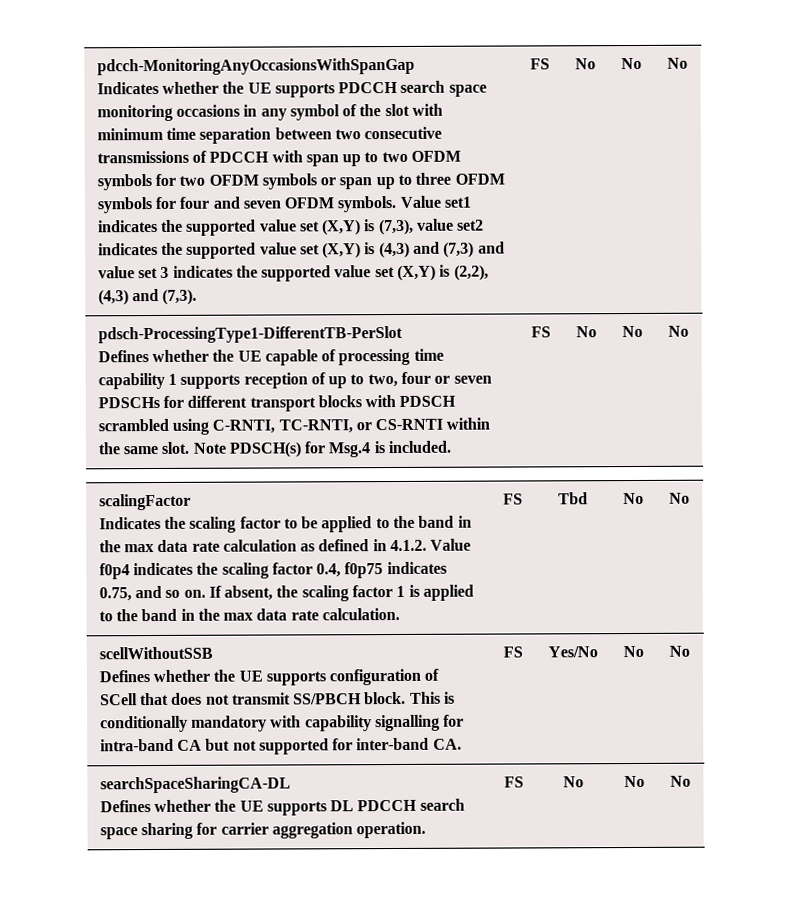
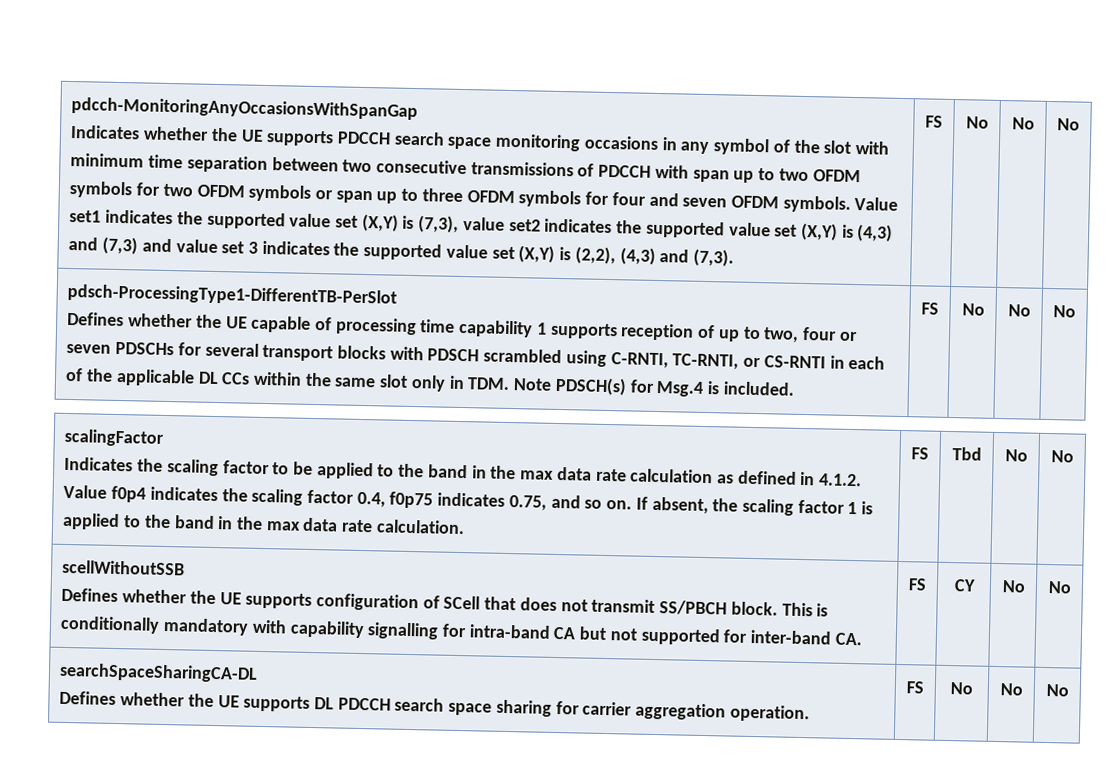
[187,395,248,408] different -> [204,342,259,357] several
[446,417,491,430] [97,441,191,455] within the same slot. -> [829,355,886,370] [65,367,511,392] in each of the applicable DL CCs within the same slot only in TDM.
[547,646,598,658] Yes/No -> [953,579,976,592] CY

